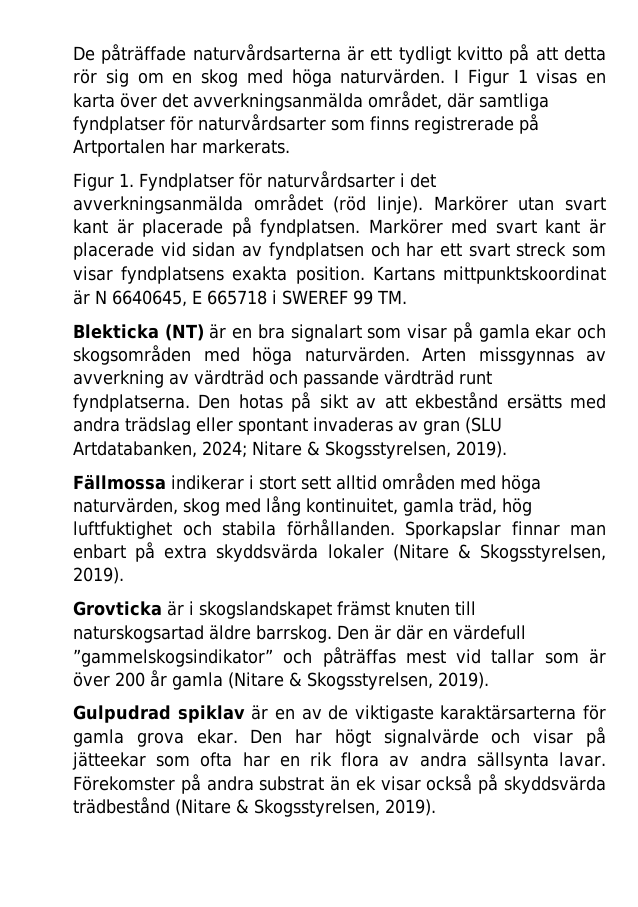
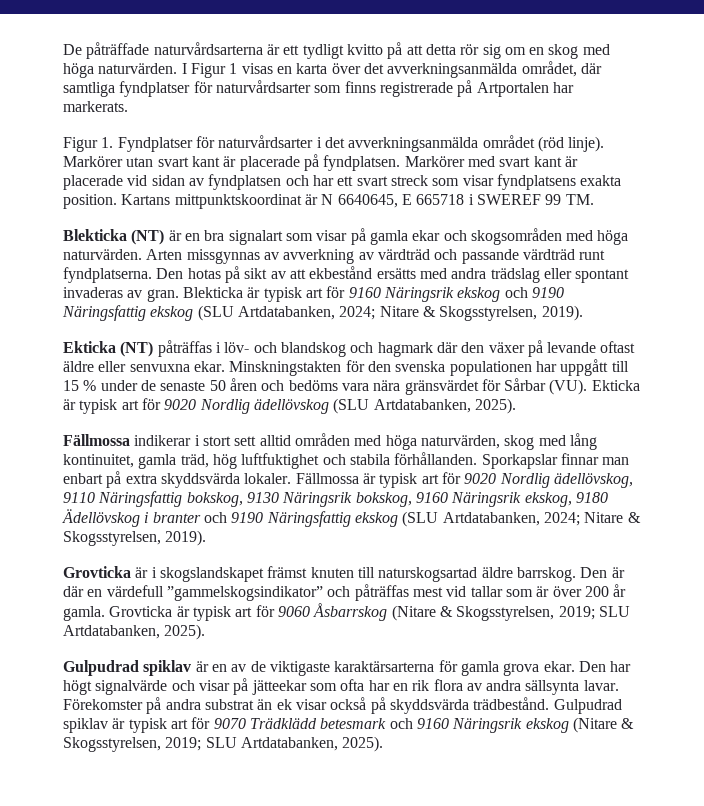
[423,417,502,435] [73,441,507,459] gran (SLU Artdatabanken, 2024; Nitare & Skogsstyrelsen, 2019). -> [146,286,564,302] [62,305,583,321] [63,340,636,357] [63,359,629,376] [63,378,640,395] [63,398,516,414] gran. Blekticka är typisk art för 9160 Näringsrik ekskog och 9190 Näringsfattig ekskog (SLU Artdatabanken, 2024; Nitare & Skogsstyrelsen, 2019). // Ekticka (NT) påträffas i löv- och blandskog och hagmark där den växer på levande oftast äldre eller senvuxna ekar. Minskningstakten för den svenska populationen har uppgått till 15 % under de senaste 50 åren och bedöms vara nära gränsvärdet för Sårbar (VU). Ekticka är typisk art för 9020 Nordlig ädellövskog (SLU Artdatabanken, 2025).
[327,544,449,561] lokaler (Nitare -> [244,472,633,488] [63,491,608,507] [62,509,624,527] lokaler. Fällmossa är typisk art för 9020 Nordlig ädellövskog, 9110 Näringsfattig bokskog, 9130 Näringsrik bokskog, 9160 Näringsrik ekskog, 9180 Ädellövskog i branter och 9190 Näringsfattig ekskog (SLU Artdatabanken, 2024; Nitare
[172,672,489,690] gamla (Nitare & Skogsstyrelsen, 2019). -> [63,603,630,621] [63,624,206,640] gamla. Grovticka är typisk art för 9060 Åsbarrskog (Nitare & Skogsstyrelsen, 2019; SLU Artdatabanken, 2025).
[73,797,436,817] trädbestånd (Nitare & Skogsstyrelsen, 2019). -> [473,697,622,714] [63,717,635,733] [63,736,384,752] trädbestånd. Gulpudrad spiklav är typisk art för 9070 Trädklädd betesmark och 9160 Näringsrik ekskog (Nitare & Skogsstyrelsen, 2019; SLU Artdatabanken, 2025).

